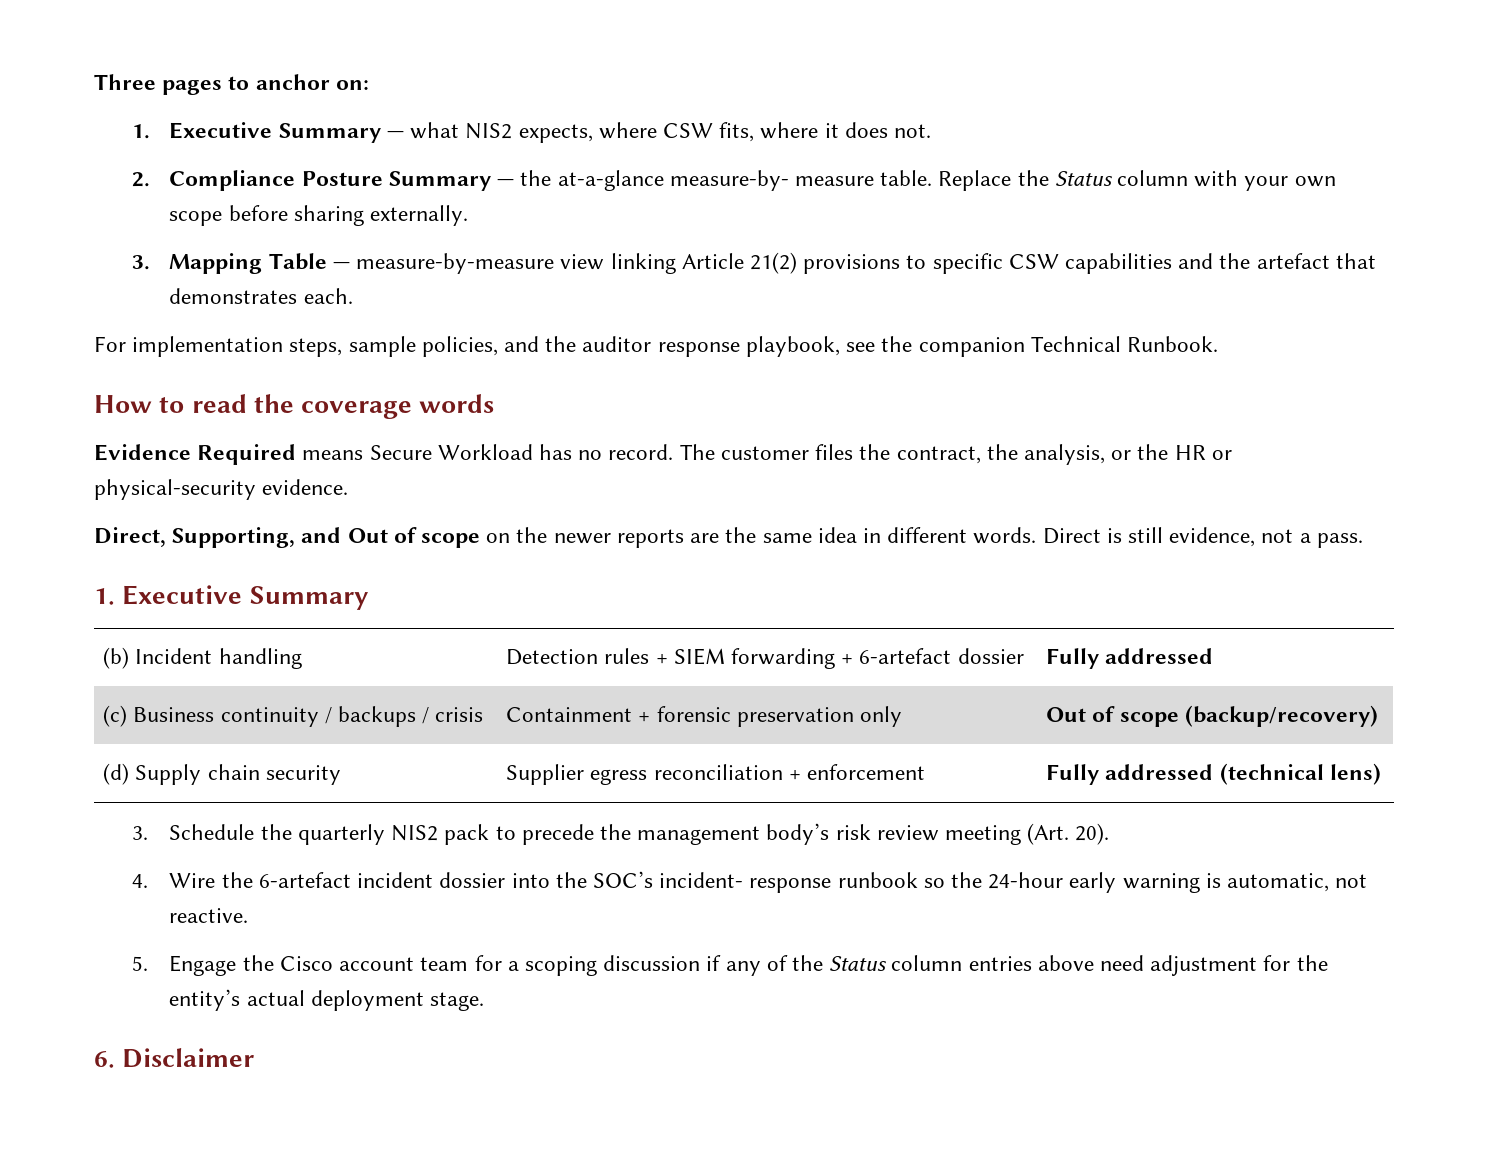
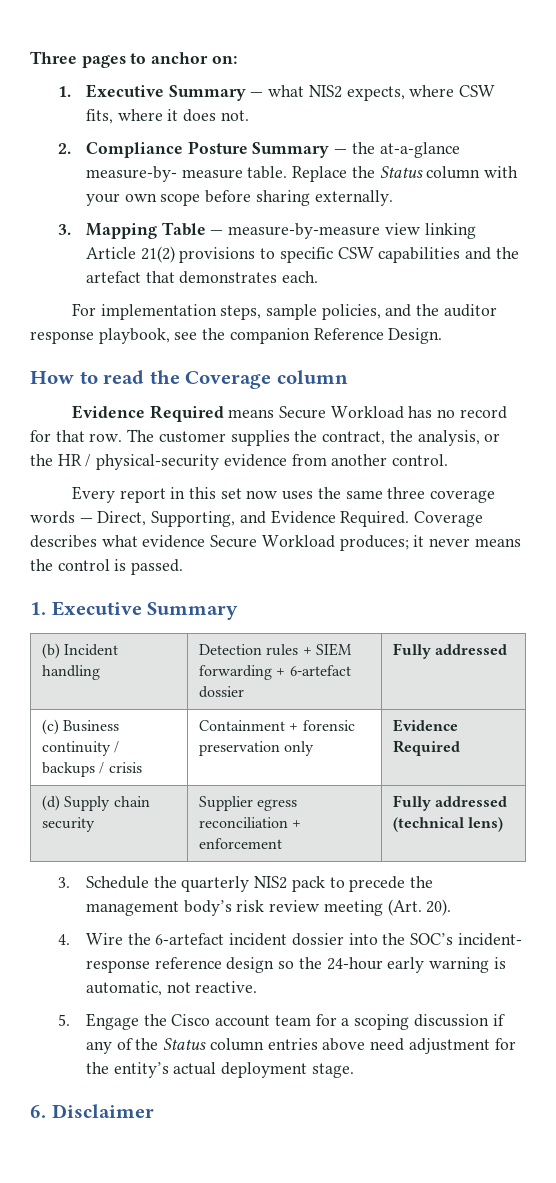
[1030,336,1218,352] Technical Runbook. -> [313,328,443,344] Reference Design.
[301,394,495,419] coverage words -> [185,370,348,389] Coverage column
[608,444,674,460] record. -> [459,406,507,419] [30,430,123,442] record for that row.
[815,444,854,460] files -> [230,430,290,446] supplies
[1211,450,1232,460] [94,479,349,500] [94,527,1363,548] or physical-security evidence. // Direct, Supporting, and Out of scope on the newer reports are the same idea in different words. Direct is still evidence, not a pass. -> [85,454,449,470] [71,486,496,503] [30,510,484,527] [30,535,521,551] [30,559,184,575] / physical-security evidence from another control. // Every report in this set now uses the same three coverage words — Direct, Supporting, and Evidence Required. Coverage describes what evidence Secure Workload produces; it never means the control is passed.
[1046,705,1378,727] Out of scope (backup/recovery) -> [392,719,458,732] [392,740,460,756] Evidence Required
[837,872,918,888] runbook -> [154,957,275,973] reference design

